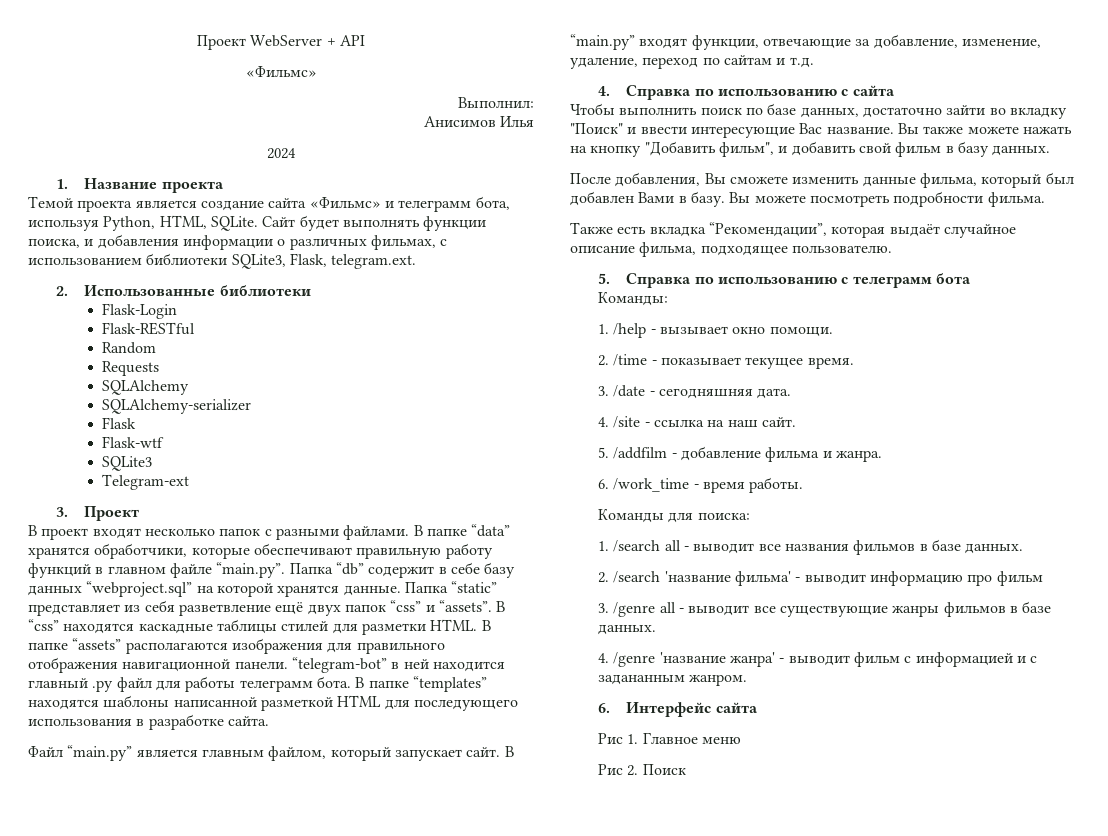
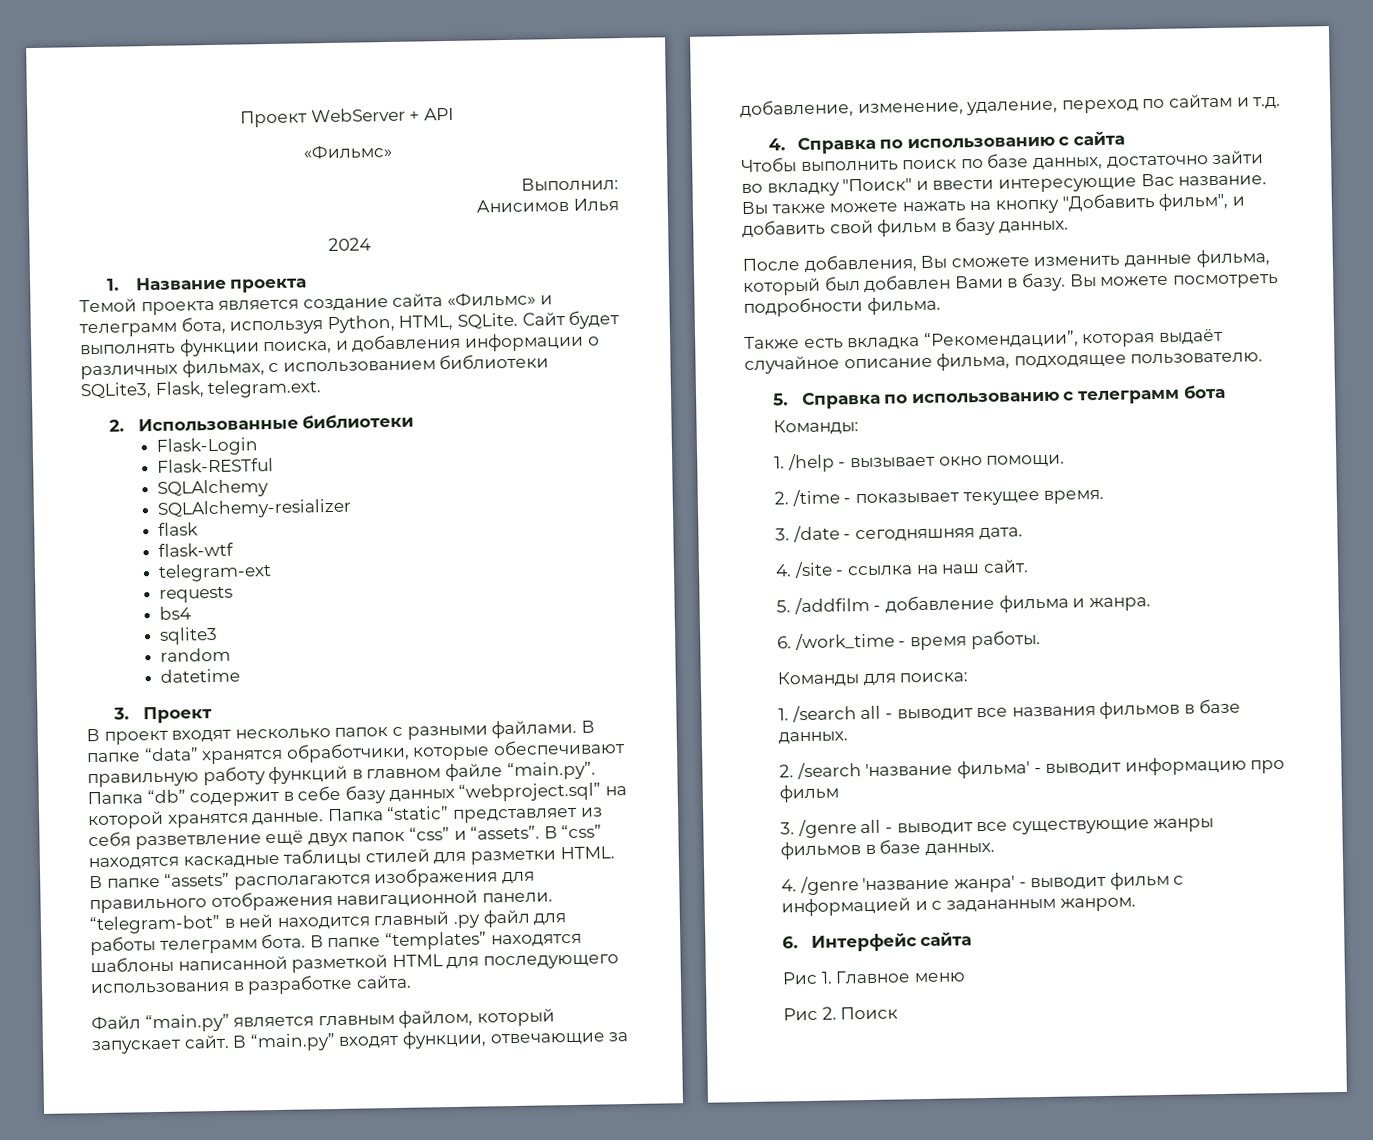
[101,342,156,354] [101,361,159,376] // Random // Requests -> (275, 465) none
[101,399,251,414] [101,417,136,429] [101,436,164,448] [101,456,152,471] [101,474,189,490] SQLAlchemy-serializer // Flask // Flask-wtf // SQLite3 // Telegram-ext -> [157,498,353,519] [158,522,200,536] [158,542,235,557] [158,563,273,582] [159,586,234,603] [159,606,192,620] [159,626,219,645] [160,647,232,662] [160,668,241,683] SQLAlchemy-resializer // flask // flask-wtf // telegram-ext // requests // bs4 // sqlite3 // random // datetime

